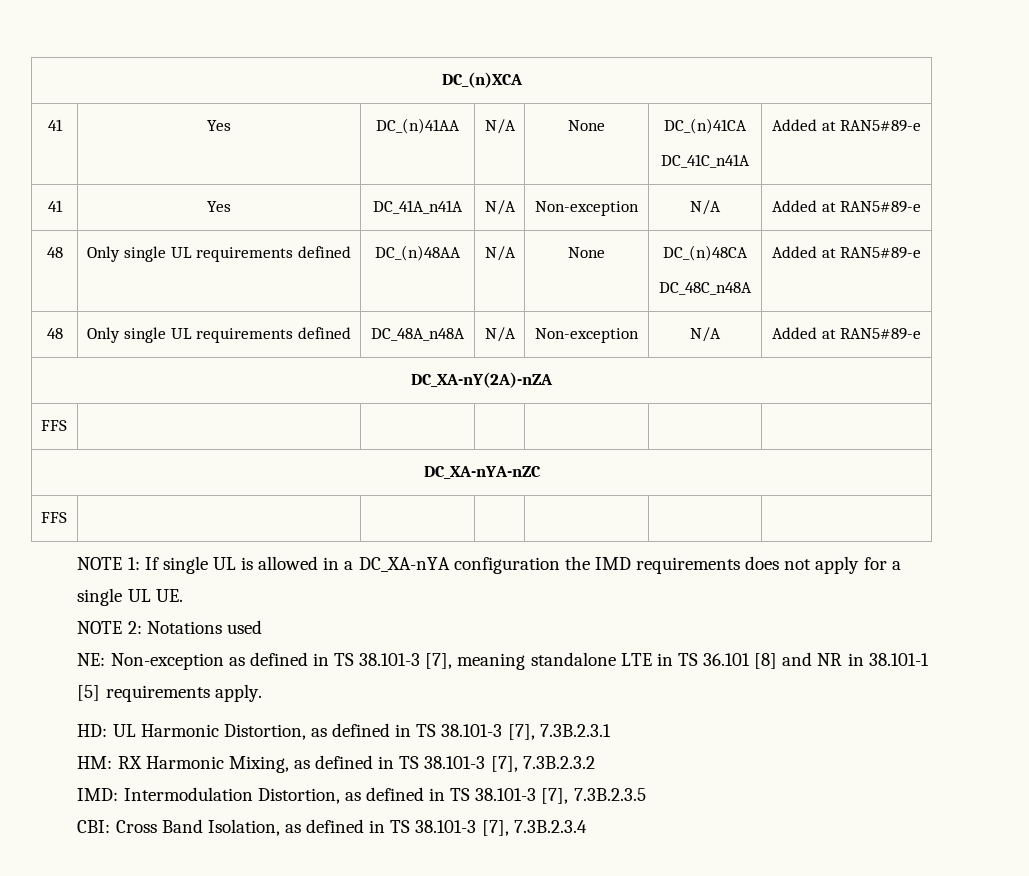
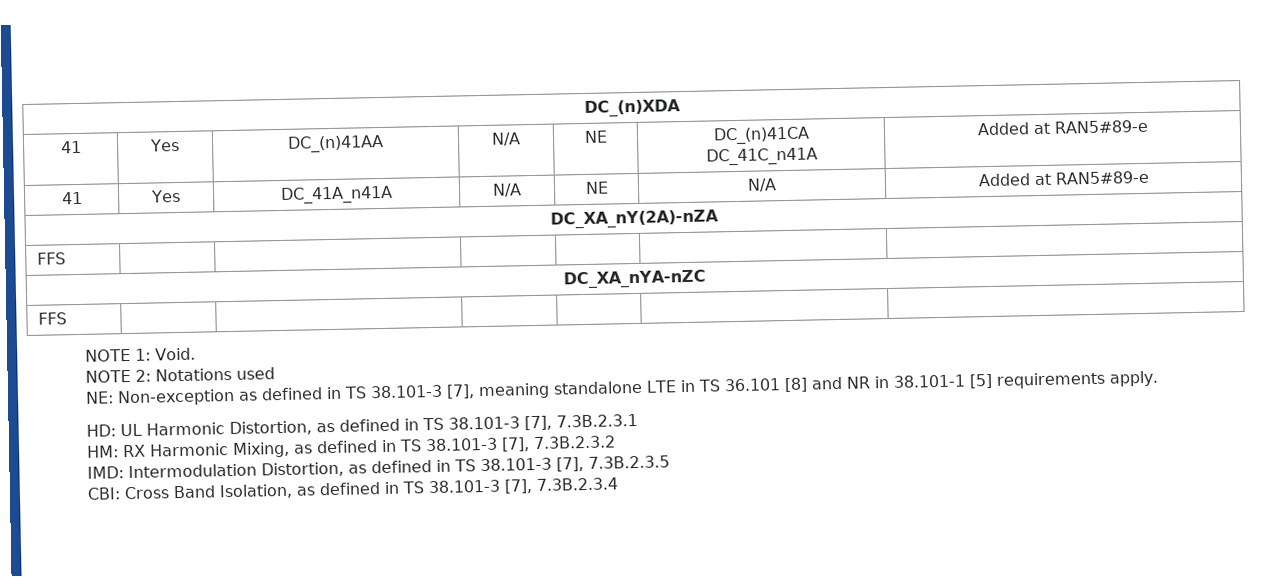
[441,72,523,88] DC_(n)XCA -> [583,99,681,117] DC_(n)XDA
[568,120,605,131] | None -> [583,130,608,143] | NE
[535,201,639,216] [690,200,721,215] [771,200,922,213] [46,247,63,258] [87,246,351,262] [375,245,461,261] [484,246,516,261] [568,247,605,258] [663,245,748,261] [659,282,752,295] [771,246,922,259] [46,328,63,339] [87,327,351,343] [371,328,465,341] [484,327,516,342] [535,328,639,343] [690,327,721,342] [771,327,922,340] [411,372,553,388] [40,420,67,431] [423,466,541,479] Non-exception | N/A | Added at RAN5#89-e // 48 | Only single UL requirements defined | DC_(n)48AA | N/A | None | DC_(n)48CA // DC_48C_n48A | Added at RAN5#89-e // 48 | Only single UL requirements defined | DC_48A_n48A | N/A | Non-exception | N/A | Added at RAN5#89-e // DC_XA-nY(2A)-nZA // FFS | | | | | | // DC_XA-nYA-nZC -> [584,181,609,194] [747,178,777,192] [977,170,1150,187] [549,209,719,229] [36,252,66,265] [563,269,707,289] NE | N/A | Added at RAN5#89-e // DC_XA_nY(2A)-nZA // FFS | | | | | | // DC_XA_nYA-nZC
[144,556,901,574] [77,588,183,606] If single UL is allowed in a DC_XA-nYA configuration the IMD requirements does not apply for a single UL UE. -> [154,347,196,361] Void.

